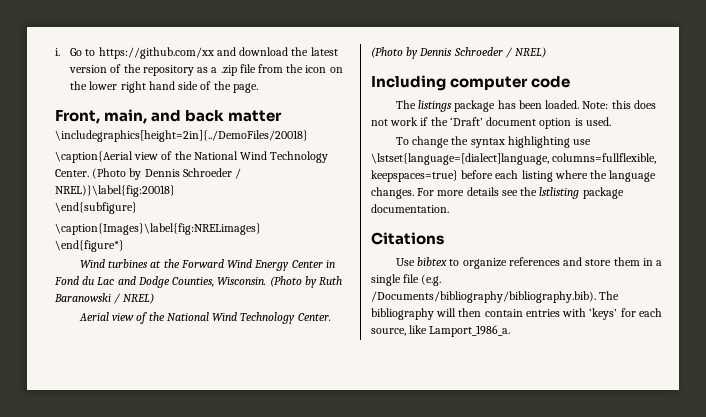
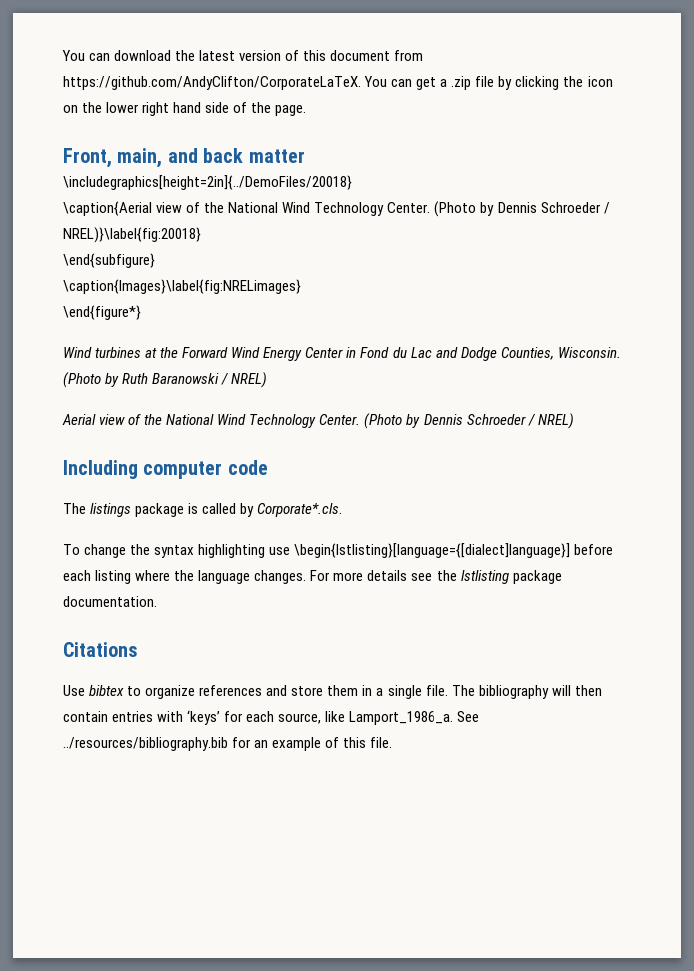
[55,47,236,59] i. Go to https://github.com/xx and -> [62,50,111,61] You can
[123,64,209,76] the repository as -> [303,50,424,61] [63,76,437,90] this document from https://github.com/AndyClifton/CorporateLaTeX. You can get
[257,64,283,73] from -> [498,76,560,90] by clicking
[497,100,656,109] [371,117,611,129] has been loaded. Note: this does not work if the ‘Draft’ document option is used. -> [188,503,343,517] is called by Corporate*.cls.
[371,153,657,165] [371,170,458,182] \lstset{language=[dialect]language, columns=fullflexible, keepspaces=true} -> [294,543,571,558] \begin{lstlisting}[language={[dialect]language}]
[403,274,442,286] [371,291,596,303] file (e.g. /Documents/bibliography/bibliography.bib). -> [425,685,448,696] file.
(511, 331) none -> [457,711,480,722] [63,737,393,751] See ../resources/bibliography.bib for an example of this file.

